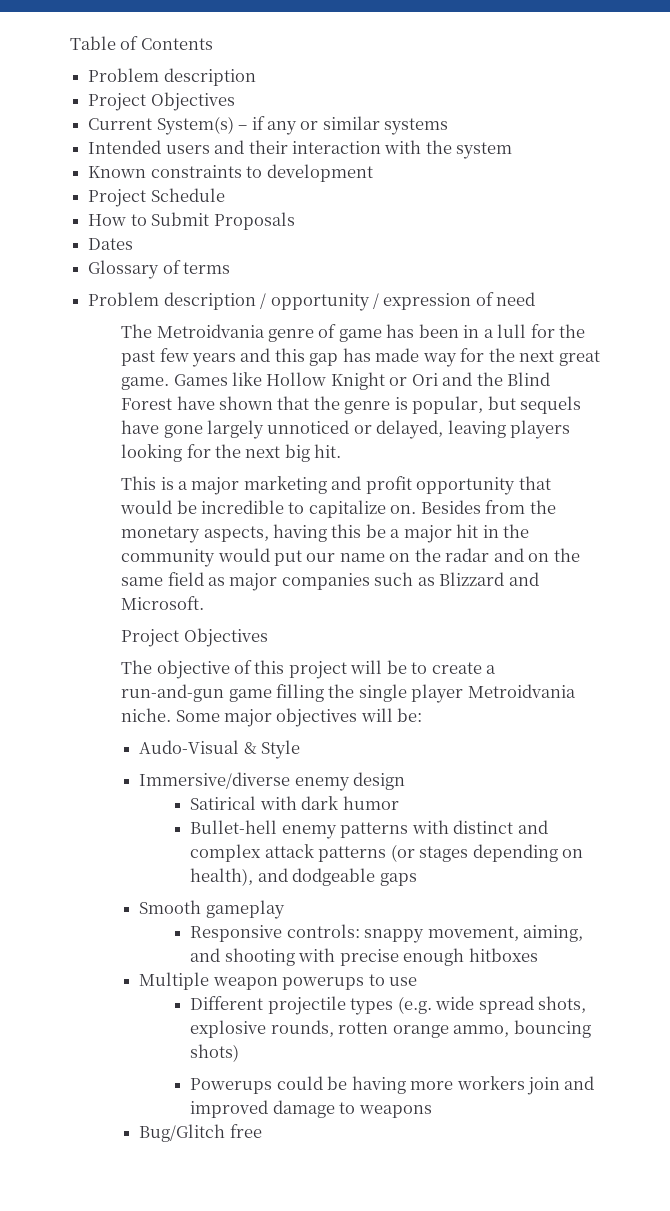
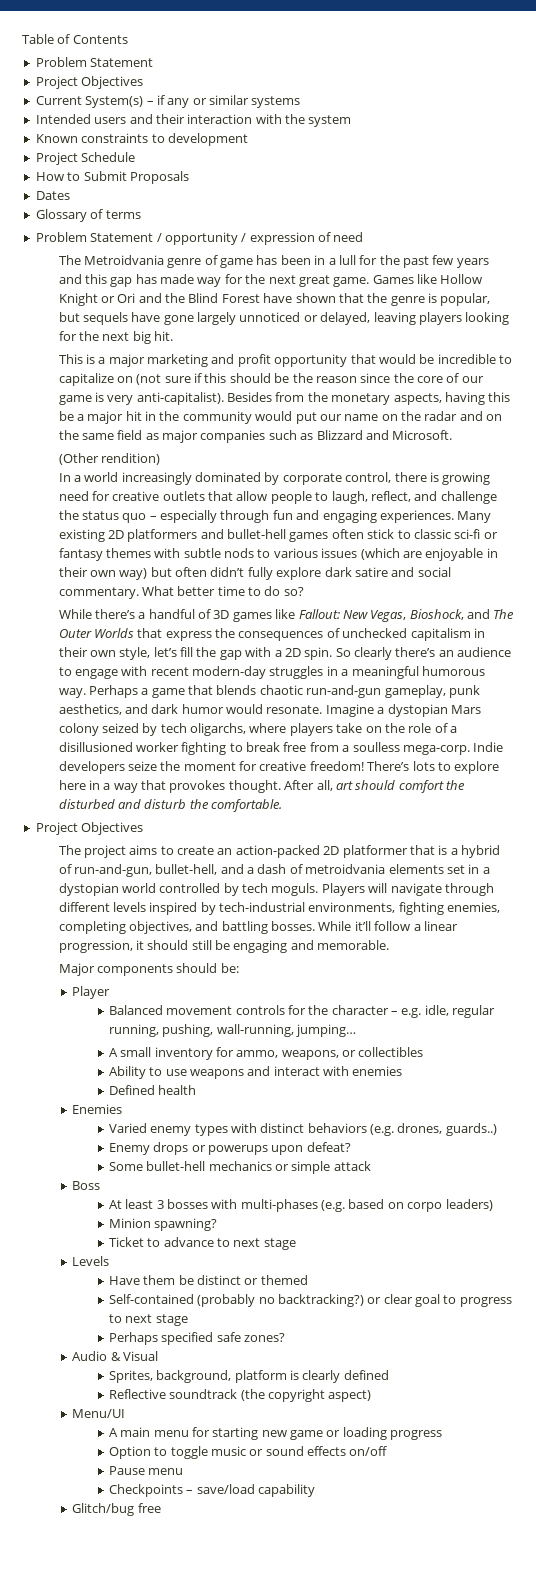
[163,68,256,86] description -> [90,58,154,67] Statement
[163,292,256,310] description -> [90,233,154,242] Statement
[390,505,417,514] on. -> [116,373,484,385] [58,392,224,405] on (not sure if this should be the reason since the core of our game is very anti-capitalist).
[121,628,268,647] [121,660,497,679] [121,684,576,703] [121,708,423,727] [139,740,301,759] [139,772,406,791] [190,796,399,810] [190,820,548,839] [190,844,583,862] [190,868,417,886] [139,900,285,919] [190,924,584,943] [190,948,538,966] [139,972,418,990] [190,996,586,1015] [190,1020,591,1038] [190,1044,240,1062] [190,1076,595,1095] [190,1100,432,1118] [139,1124,226,1142] Project Objectives // The objective of this project will be to create a run-and-gun game filling the single player Metroidvania niche. Some major objectives will be: // Audo-Visual & Style // Immersive/diverse enemy design // Satirical with dark humor // Bullet-hell enemy patterns with distinct and complex attack patterns (or stages depending on health), and dodgeable gaps // Smooth gameplay // Responsive controls: snappy movement, aiming, and shooting with precise enough hitboxes // Multiple weapon powerups to use // Different projectile types (e.g. wide spread shots, explosive rounds, rotten orange ammo, bouncing shots) // Powerups could be having more workers join and improved damage to weapons // Bug/Glitch -> [58,453,160,465] [58,472,491,485] [58,491,497,504] [58,510,492,523] [58,529,498,542] [58,548,498,561] [58,567,451,580] [58,586,304,599] [58,609,515,622] [58,628,485,641] [58,647,512,660] [58,666,485,679] [58,685,480,698] [58,704,481,717] [58,723,458,736] [58,742,504,755] [58,761,500,774] [58,780,466,793] [58,799,283,812] [35,822,144,835] [58,845,501,858] [58,864,490,877] [58,883,494,896] [58,902,501,915] [58,921,458,934] [58,940,390,953] [58,963,239,976] [72,986,111,999] [108,1005,496,1018] [108,1024,356,1037] [108,1047,424,1060] [108,1066,403,1079] [108,1085,197,1095] [72,1104,123,1114] [108,1123,497,1136] [108,1142,351,1155] [108,1161,371,1174] [72,1181,101,1190] [108,1199,493,1212] [108,1218,218,1231] [108,1237,296,1250] [72,1256,110,1266] [108,1275,308,1285] [108,1294,512,1307] [108,1314,188,1326] [108,1332,285,1345] [72,1351,159,1361] [108,1370,389,1383] [108,1389,372,1402] [72,1409,126,1418] [108,1427,443,1440] [108,1446,388,1459] [108,1466,184,1475] [108,1484,315,1497] [72,1503,135,1516] (Other rendition) // In a world increasingly dominated by corporate control, there is growing need for creative outlets that allow people to laugh, reflect, and challenge the status quo – especially through fun and engaging experiences. Many existing 2D platformers and bullet-hell games often stick to classic sci-fi or fantasy themes with subtle nods to various issues (which are enjoyable in their own way) but often didn’t fully explore dark satire and social commentary. What better time to do so? // While there’s a handful of 3D games like Fallout: New Vegas, Bioshock, and The Outer Worlds that express the consequences of unchecked capitalism in their own style, let’s fill the gap with a 2D spin. So clearly there’s an audience to engage with recent modern-day struggles in a meaningful humorous way. Perhaps a game that blends chaotic run-and-gun gameplay, punk aesthetics, and dark humor would resonate. Imagine a dystopian Mars colony seized by tech oligarchs, where players take on the role of a disillusioned worker fighting to break free from a soulless mega-corp. Indie developers seize the moment for creative freedom! There’s lots to explore here in a way that provokes thought. After all, art should comfort the disturbed and disturb the comfortable. // Project Objectives // The project aims to create an action-packed 2D platformer that is a hybrid of run-and-gun, bullet-hell, and a dash of metroidvania elements set in a dystopian world controlled by tech moguls. Players will navigate through different levels inspired by tech-industrial environments, fighting enemies, completing objectives, and battling bosses. While it’ll follow a linear progression, it should still be engaging and memorable. // Major components should be: // Player // Balanced movement controls for the character – e.g. idle, regular running, pushing, wall-running, jumping… // A small inventory for ammo, weapons, or collectibles // Ability to use weapons and interact with enemies // Defined health // Enemies // Varied enemy types with distinct behaviors (e.g. drones, guards..) // Enemy drops or powerups upon defeat? // Some bullet-hell mechanics or simple attack // Boss // At least 3 bosses with multi-phases (e.g. based on corpo leaders) // Minion spawning? // Ticket to advance to next stage // Levels // Have them be distinct or themed // Self-contained (probably no backtracking?) or clear goal to progress to next stage // Perhaps specified safe zones? // Audio & Visual // Sprites, background, platform is clearly defined // Reflective soundtrack (the copyright aspect) // Menu/UI // A main menu for starting new game or loading progress // Option to toggle music or sound effects on/off // Pause menu // Checkpoints – save/load capability // Glitch/bug

